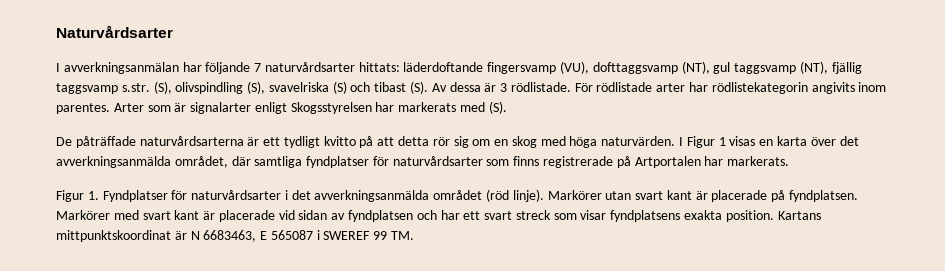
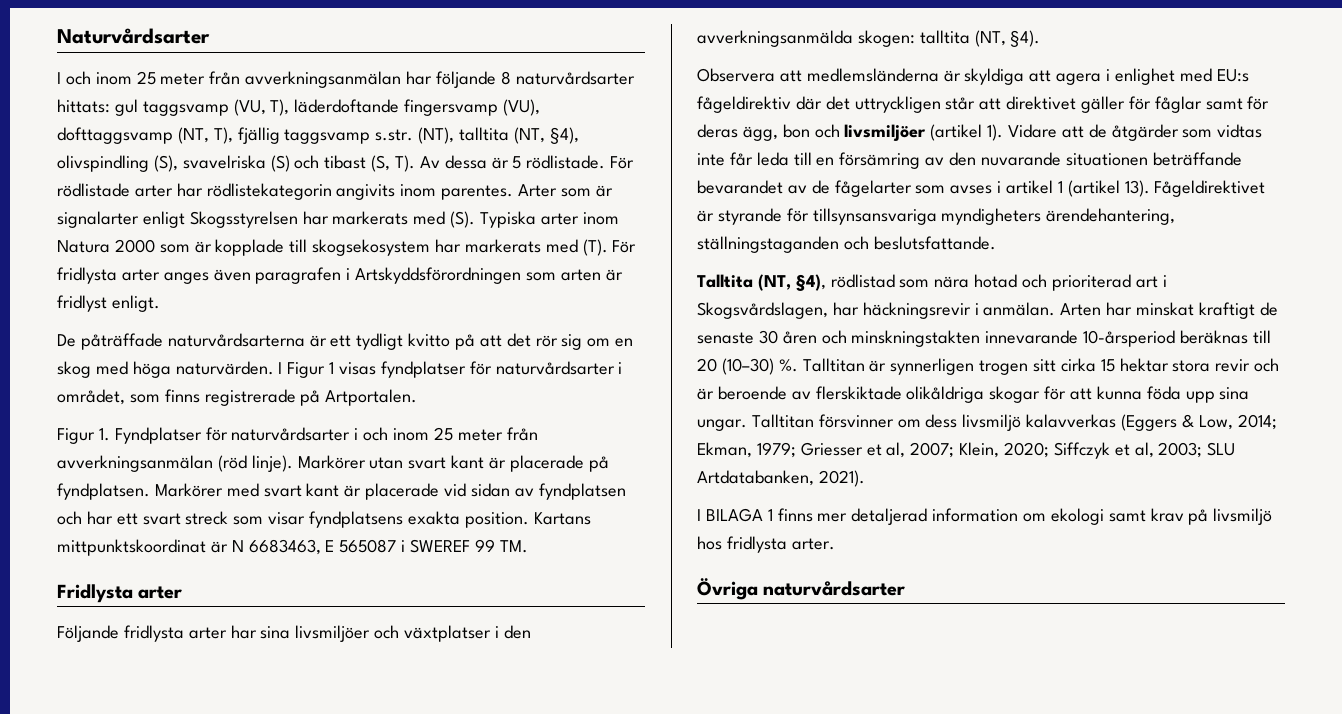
(60, 67) none -> [65,71,241,85] och inom 25 meter från
[254,63,262,72] 7 -> [500,71,511,85] 8
[403,61,862,74] [56,81,172,94] läderdoftande fingersvamp (VU), dofttaggsvamp (NT), gul taggsvamp (NT), fjällig taggsvamp s.str. (S), -> [114,99,541,116] [57,127,579,144] gul taggsvamp (VU, T), läderdoftande fingersvamp (VU), dofttaggsvamp (NT, T), fjällig taggsvamp s.str. (NT), talltita (NT, §4),
[410,81,429,94] (S). -> [371,155,416,172] (S, T).
[500,83,508,92] 3 -> [512,156,522,169] 5
(507, 107) none -> [480,211,619,228] [57,239,637,256] [57,267,623,284] [57,295,160,312] Typiska arter inom Natura 2000 som är kopplade till skogsekosystem har markerats med (T). För fridlysta arter anges även paragrafen i Artskyddsförordningen som arten är fridlyst enligt.
[398,136,430,146] detta -> [506,333,531,347] det
[759,136,859,146] [56,156,303,168] en karta över det avverkningsanmälda området, där samtliga -> (377, 368) none
(483, 161) none -> [618,362,623,374] [57,389,125,405] i området,
[634,156,790,168] Artportalen har markerats. -> [325,389,418,406] Artportalen.
[291,190,483,202] det avverkningsanmälda området -> [363,427,538,441] [57,455,213,472] och inom 25 meter från avverkningsanmälan
(415, 235) none -> [57,584,183,603] [57,625,531,642] [697,30,1041,47] [697,68,1249,85] [697,96,1270,113] [697,124,1263,141] [697,152,1242,169] [697,180,1266,197] [697,208,1176,225] [697,236,996,253] [697,274,1167,291] [697,302,1278,319] [697,330,1271,347] [697,358,1280,375] [697,386,1250,403] [697,414,1277,431] [697,442,1236,459] [697,470,865,487] [697,508,1273,525] [697,536,835,553] [697,578,906,600] // Fridlysta arter // Följande fridlysta arter har sina livsmiljöer och växtplatser i den avverkningsanmälda skogen: talltita (NT, §4). // Observera att medlemsländerna är skyldiga att agera i enlighet med EU:s fågeldirektiv där det uttryckligen står att direktivet gäller för fåglar samt för deras ägg, bon och livsmiljöer (artikel 1). Vidare att de åtgärder som vidtas inte får leda till en försämring av den nuvarande situationen beträffande bevarandet av de fågelarter som avses i artikel 1 (artikel 13). Fågeldirektivet är styrande för tillsynsansvariga myndigheters ärendehantering, ställningstaganden och beslutsfattande. // Talltita (NT, §4), rödlistad som nära hotad och prioriterad art i Skogsvårdslagen, har häckningsrevir i anmälan. Arten har minskat kraftigt de senaste 30 åren och minskningstakten innevarande 10-årsperiod beräknas till 20 (10–30) %. Talltitan är synnerligen trogen sitt cirka 15 hektar stora revir och är beroende av flerskiktade olikåldriga skogar för att kunna föda upp sina ungar. Talltitan försvinner om dess livsmiljö kalavverkas (Eggers & Low, 2014; Ekman, 1979; Griesser et al, 2007; Klein, 2020; Siffczyk et al, 2003; SLU Artdatabanken, 2021). // I BILAGA 1 finns mer detaljerad information om ekologi samt krav på livsmiljö hos fridlysta arter. // Övriga naturvårdsarter

